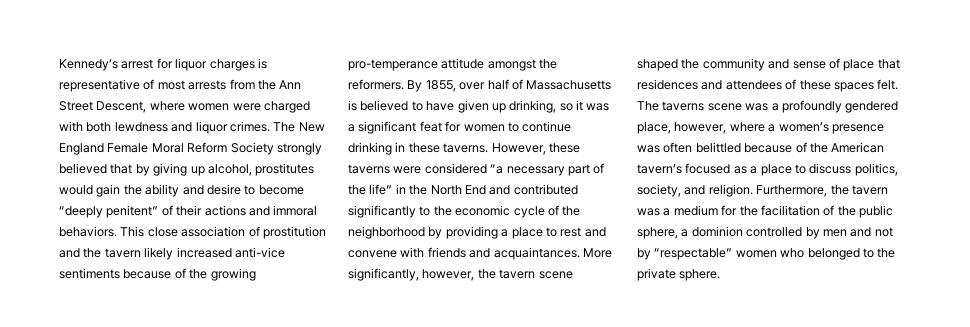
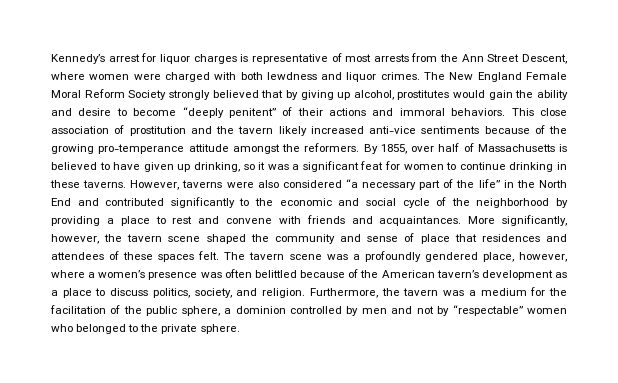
[548,143,580,153] these -> (180, 185) none
(422, 170) none -> [257,180,279,188] also
(511, 210) none -> [338,198,396,206] and social
[662,101,705,111] taverns -> [249,252,285,260] tavern
[685,163,731,174] focused -> [481,270,553,280] development

